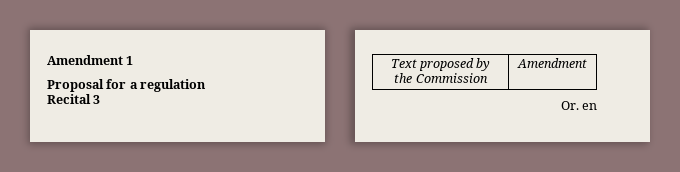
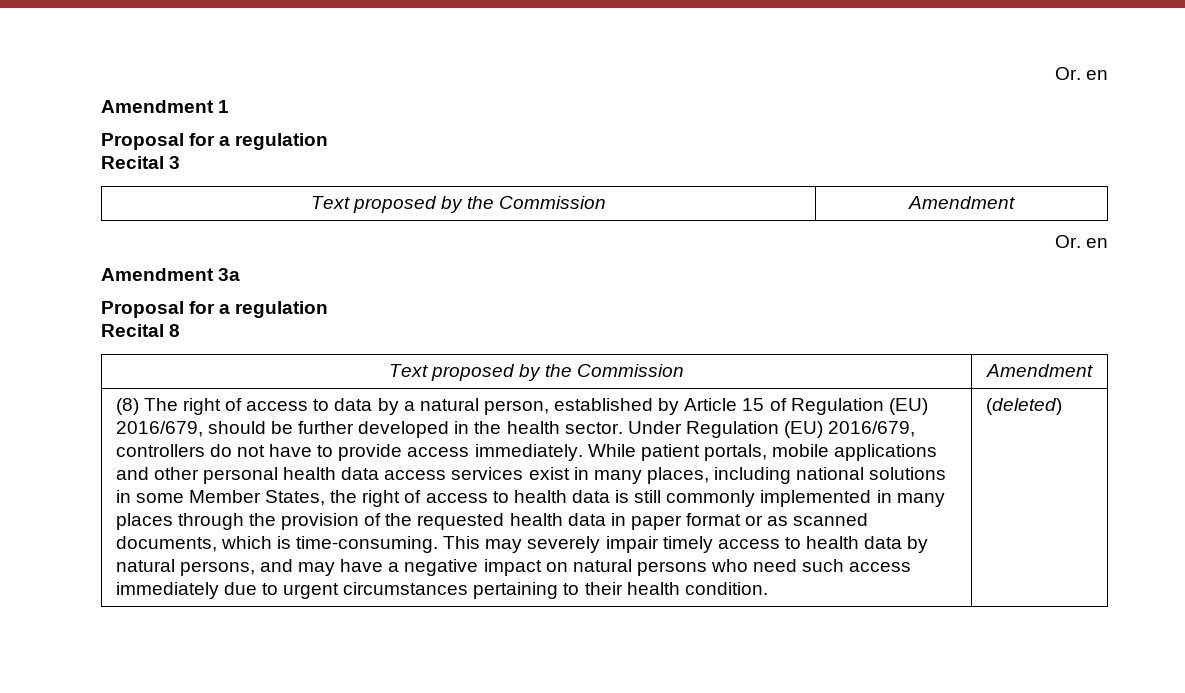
(47, 60) none -> [1054,67,1108,80] Or. en //
(597, 106) none -> [101,268,241,281] [101,301,329,318] [101,324,181,337] [388,364,685,381] [986,364,1093,377] [115,398,928,415] [115,421,916,438] [115,444,938,461] [115,467,947,484] [115,490,945,507] [115,513,869,530] [115,536,929,553] [115,559,912,576] [115,582,768,599] [985,398,1062,415] // Amendment 3a // Proposal for a regulation // Recital 8 // Text proposed by the Commission | Amendment // (8) The right of access to data by a natural person, established by Article 15 of Regulation (EU) 2016/679, should be further developed in the health sector. Under Regulation (EU) 2016/679, controllers do not have to provide access immediately. While patient portals, mobile applications and other personal health data access services exist in many places, including national solutions in some Member States, the right of access to health data is still commonly implemented in many places through the provision of the requested health data in paper format or as scanned documents, which is time-consuming. This may severely impair timely access to health data by natural persons, and may have a negative impact on natural persons who need such access immediately due to urgent circumstances pertaining to their health condition. | (deleted)

